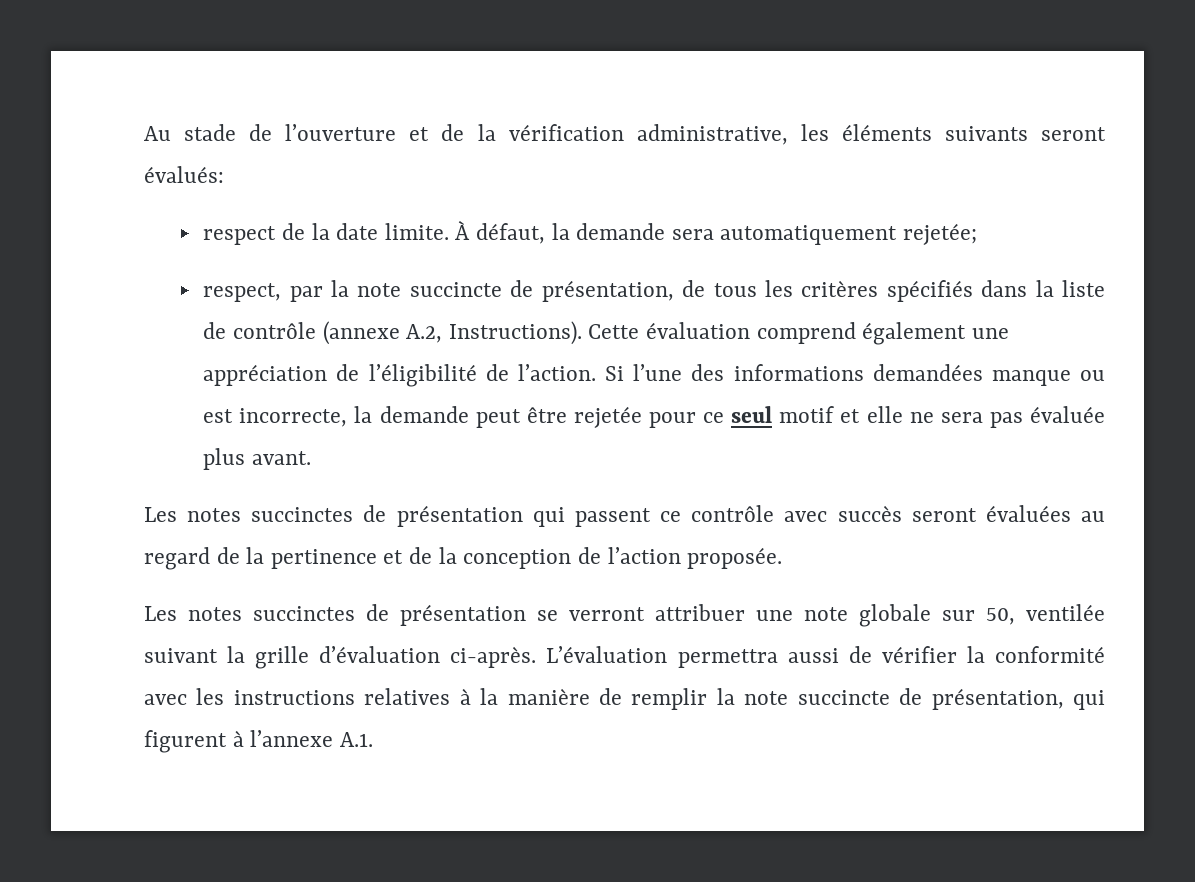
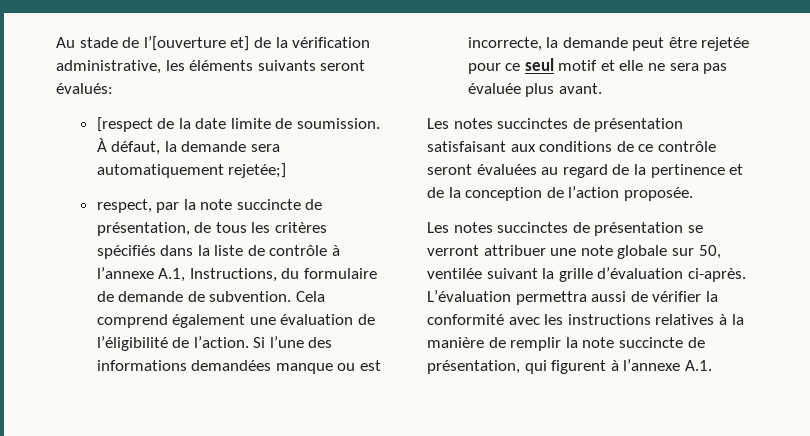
[285,124,430,141] l’ouverture et -> [143,36,250,51] l’[ouverture et]
[203,226,277,245] respect -> [96,117,153,132] [respect
[384,223,449,240] limite. -> [230,118,381,129] limite de soumission.
[903,223,978,245] rejetée; -> [228,163,287,178] rejetée;]
[322,321,750,345] (annexe A.2, Instructions). Cette évaluation -> [332,245,341,256] [96,267,377,282] [96,291,325,302] à l’annexe A.1, Instructions, du formulaire de demande de subvention. Cela
[203,364,328,386] appréciation -> [280,314,354,325] évaluation
[532,505,902,527] qui passent ce contrôle avec succès -> [427,141,716,152] satisfaisant aux conditions de ce contrôle

